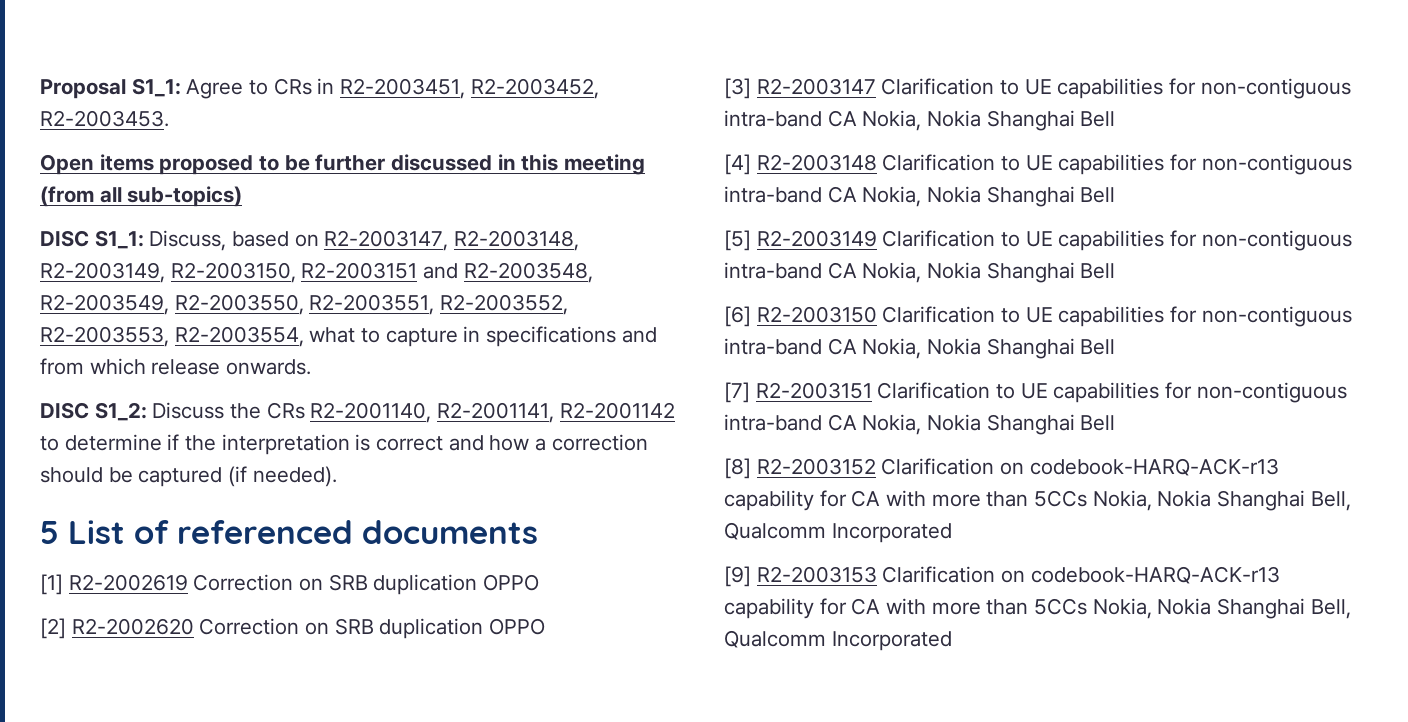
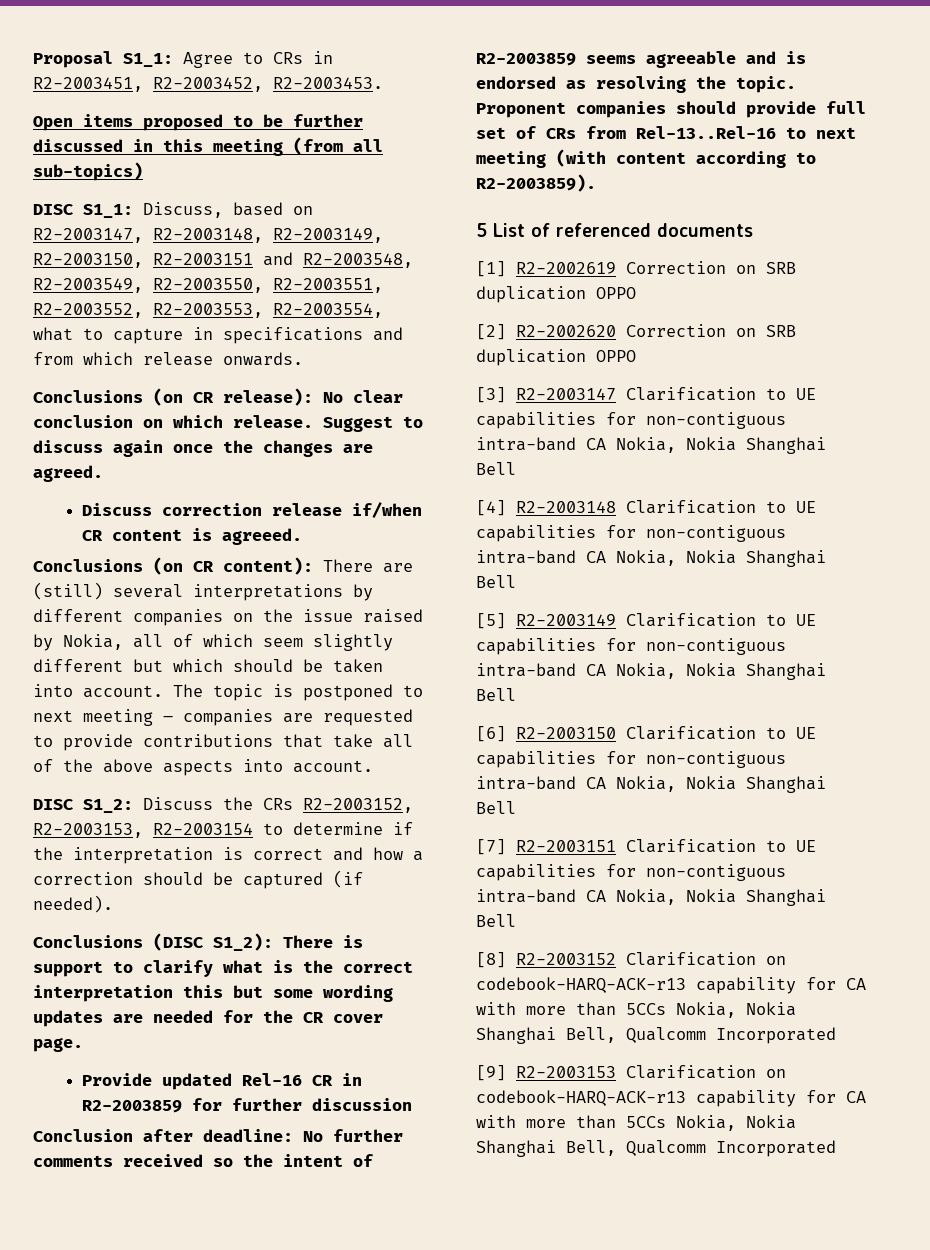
(312, 367) none -> [33,388,403,406] [33,415,423,432] [33,440,373,457] [33,465,103,482] [82,502,423,518] [82,528,303,545] [33,557,413,575] [33,582,373,601] [33,609,423,626] [33,634,393,651] [33,659,383,673] [33,684,423,701] [33,709,413,726] [33,734,413,751] [33,759,373,776] // Conclusions (on CR release): No clear conclusion on which release. Suggest to discuss again once the changes are agreed. // Discuss correction release if/when CR content is agreeed. // Conclusions (on CR content): There are (still) several interpretations by different companies on the issue raised by Nokia, all of which seem slightly different but which should be taken into account. The topic is postponed to next meeting – companies are requested to provide contributions that take all of the above aspects into account.
[310,402,675,423] R2-2001140, R2-2001141, R2-2001142 -> [303,798,413,813] [33,823,253,838] R2-2003152, R2-2003153, R2-2003154
(337, 476) none -> [33,933,363,951] [33,960,413,977] [33,985,393,1002] [33,1010,383,1027] [33,1037,83,1052] [82,1073,363,1090] [82,1098,413,1113] [33,1129,403,1142] [33,1154,373,1167] [476,51,806,68] [476,76,796,93] [476,101,866,118] [476,126,856,139] [476,149,816,168] [476,174,596,192] // Conclusions (DISC S1_2): There is support to clarify what is the correct interpretation this but some wording updates are needed for the CR cover page. // Provide updated Rel-16 CR in R2-2003859 for further discussion // Conclusion after deadline: No further comments received so the intent of R2-2003859 seems agreeable and is endorsed as resolving the topic. Proponent companies should provide full set of CRs from Rel-13..Rel-16 to next meeting (with content according to R2-2003859).

